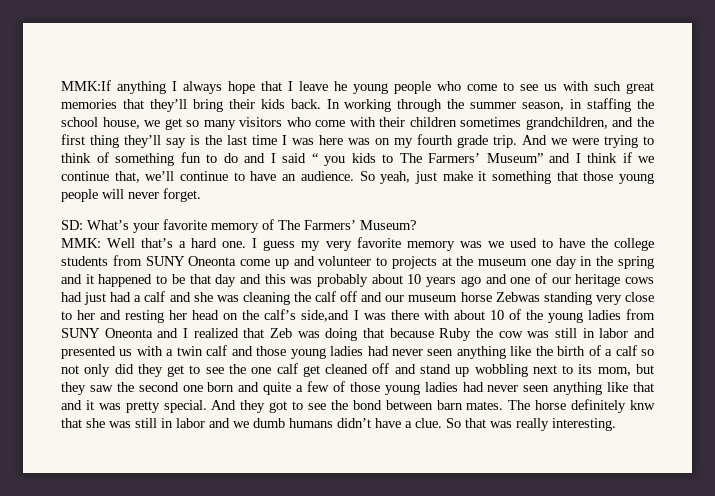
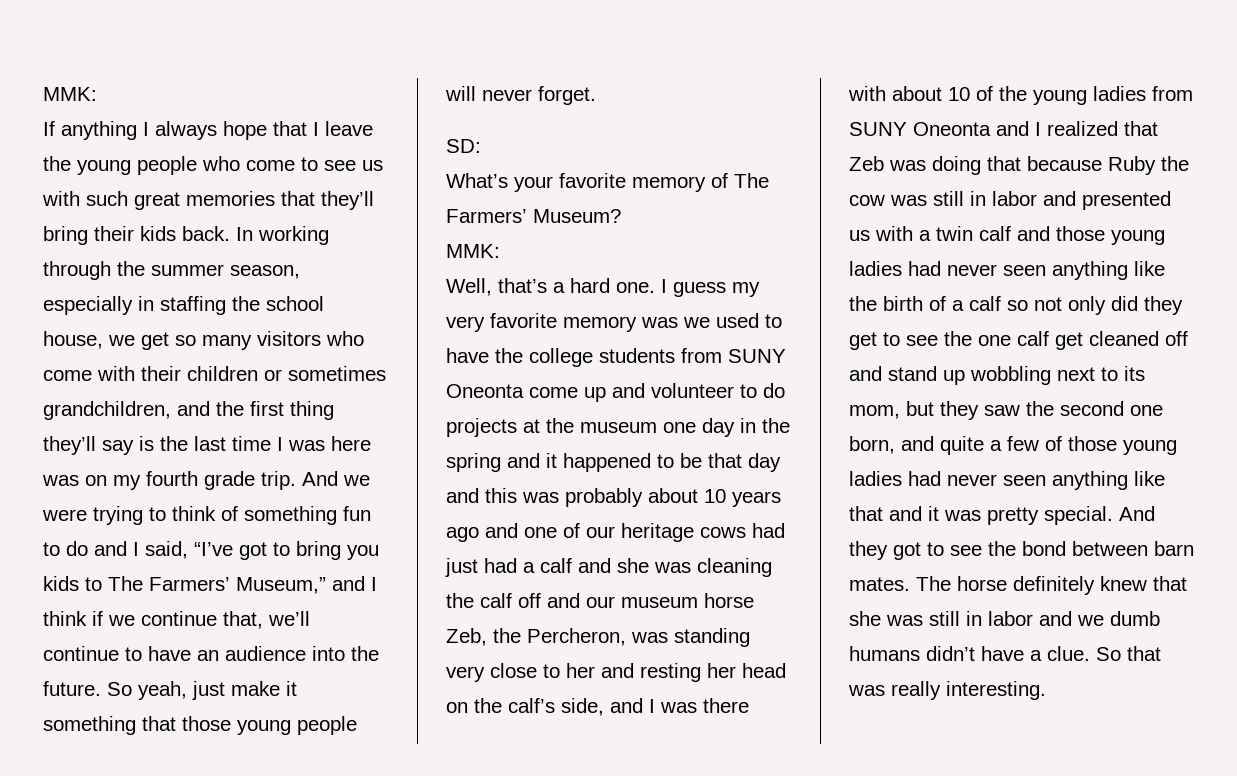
[61,80,111,91] MMK:If -> [43,87,97,101] [43,121,55,136] MMK: // If
[334,81,347,91] he -> [43,156,71,171] the
(565, 106) none -> [43,296,133,315] especially
(457, 122) none -> [264,369,282,381] or
[282,153,318,163] said “ -> [145,541,341,560] said, “I’ve got to bring
[486,153,543,163] Museum” -> [236,577,326,594] Museum,”
[300,171,354,181] audience. -> [225,646,379,661] [43,681,101,696] audience into the future.
(83, 225) none -> (481, 146) //
[107,238,136,248] Well -> [446,278,492,296] // Well,
(388, 261) none -> [763,383,785,398] do
[495,292,540,302] Zebwas -> [446,628,668,646] Zeb, the Percheron, was
[301,310,350,322] side,and -> [561,698,643,716] side, and
[207,382,235,392] born -> [849,436,895,454] born,
[630,400,656,410] knw -> [1100,576,1147,591] knew

